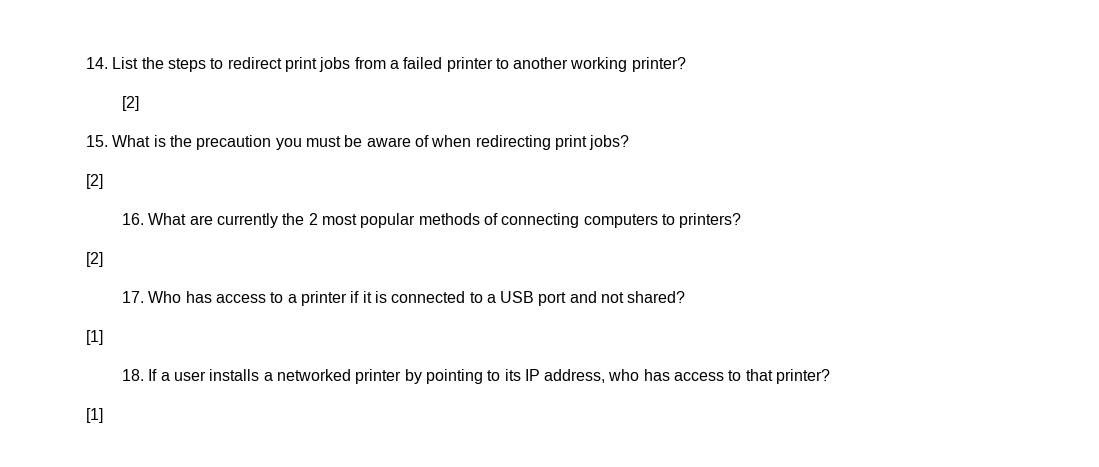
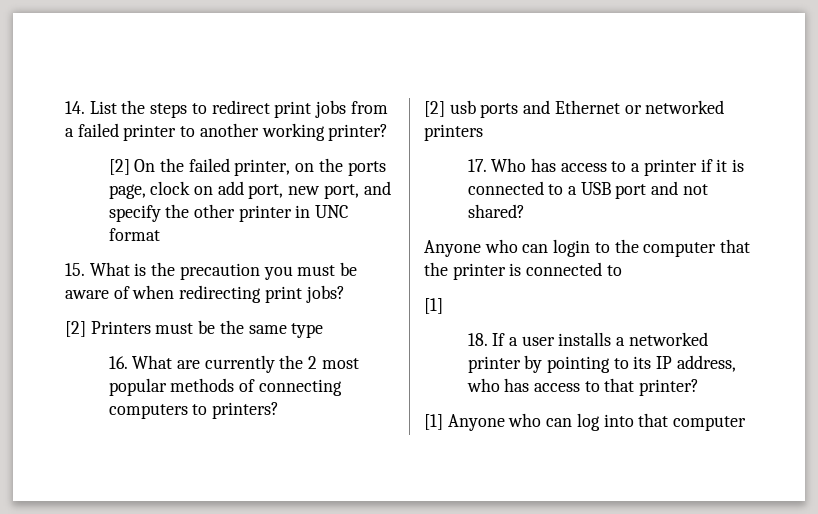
(139, 103) none -> [134,158,386,176] [108,181,391,199] [108,204,349,222] [108,228,160,241] On the failed printer, on the ports page, clock on add port, new port, and specify the other printer in UNC format
(103, 181) none -> [90,320,324,338] Printers must be the same type
(103, 259) none -> [449,100,725,118] [424,124,483,141] usb ports and Ethernet or networked printers
(686, 297) none -> [424,239,751,257] [424,262,622,280] // Anyone who can login to the computer that the printer is connected to
(103, 415) none -> [447,413,747,431] Anyone who can log into that computer

